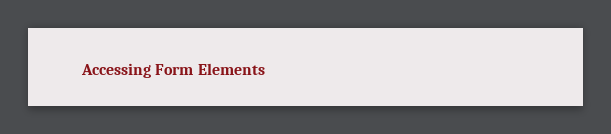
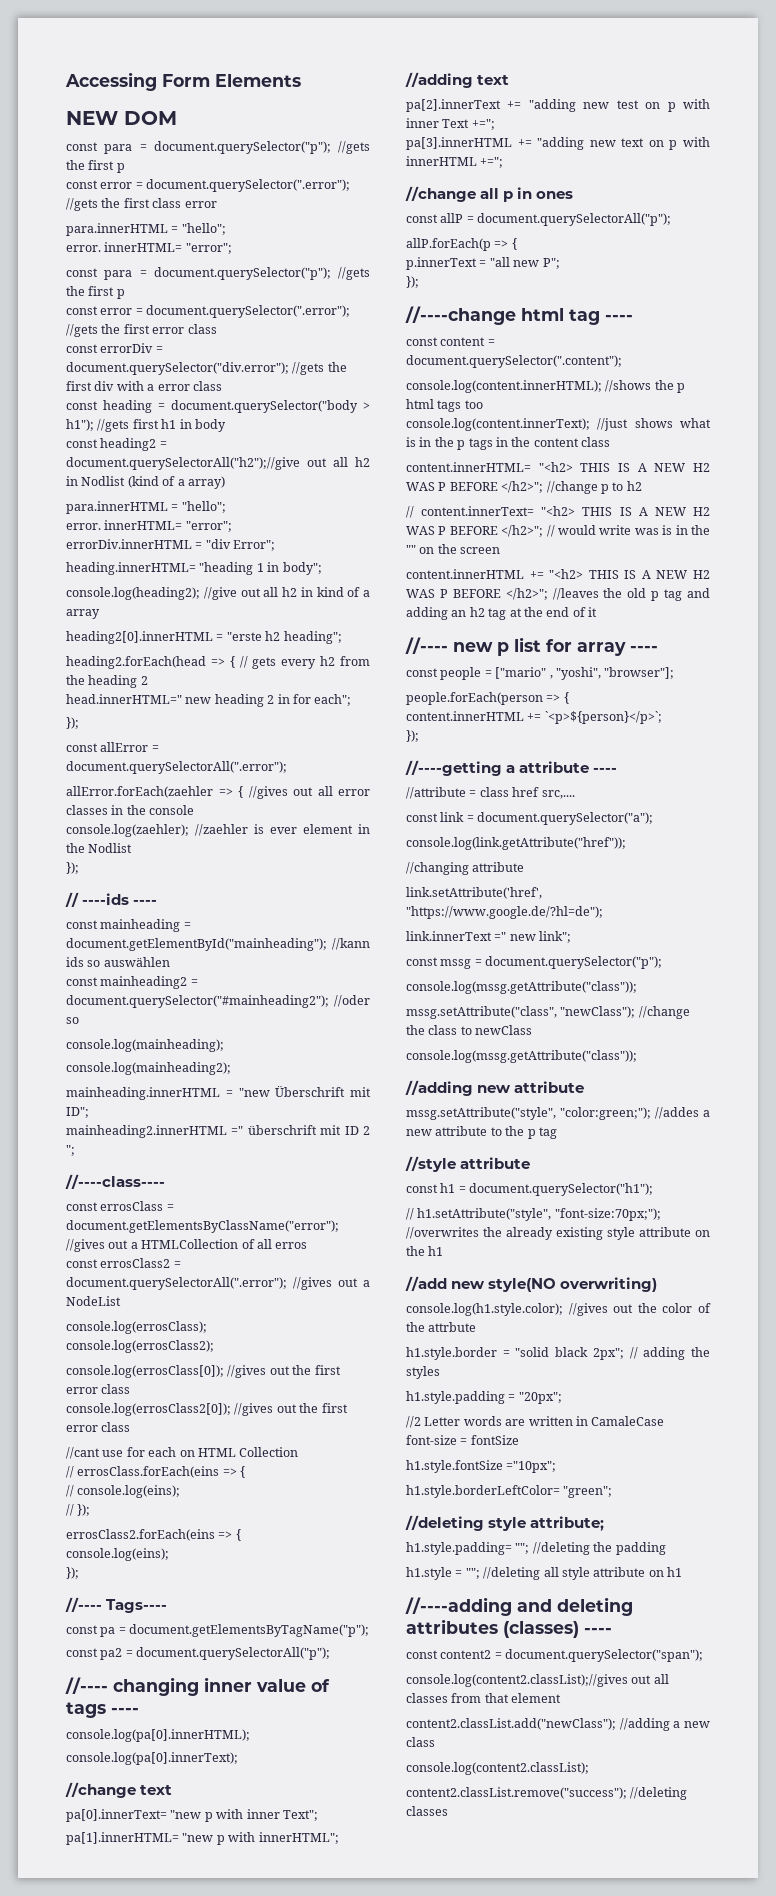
(265, 69) none -> [66,111,177,125] [66,141,370,154] [66,160,125,173] [66,179,351,192] [66,198,217,211] [66,223,226,236] [66,242,232,254] [66,267,370,280] [66,286,125,299] [66,305,351,318] [66,324,217,337] [66,343,163,353] [66,362,347,375] [66,381,222,391] [66,400,370,413] [66,419,226,432] [66,438,167,451] [66,457,370,470] [66,476,225,489] [66,501,226,514] [66,520,232,532] [66,539,276,551] [66,562,322,575] [66,587,370,600] [66,609,100,619] [66,631,342,644] [66,656,370,669] [66,675,148,688] [66,694,352,707] [66,717,79,729] [66,742,159,752] [66,761,287,774] [66,786,370,799] [66,805,195,815] [66,824,370,837] [66,843,133,853] [66,862,79,874] [65,892,158,907] [66,919,191,932] [66,938,370,951] [66,957,170,967] [66,976,198,989] [66,995,370,1008] [66,1017,79,1024] [66,1039,224,1052] [66,1062,231,1075] [66,1086,371,1100] [66,1107,89,1118] [66,1125,370,1138] [66,1145,75,1156] [65,1174,165,1189] [66,1201,174,1211] [66,1220,339,1233] [66,1239,308,1252] [66,1258,181,1268] [66,1277,370,1290] [66,1296,121,1306] [66,1321,207,1334] [66,1340,214,1353] [66,1365,341,1378] [66,1384,131,1394] [66,1403,348,1416] [66,1422,131,1432] [66,1447,299,1459] [66,1466,246,1478] [66,1485,181,1498] [66,1504,91,1516] [66,1529,241,1541] [66,1548,169,1561] [66,1567,79,1579] [65,1597,168,1613] [66,1624,370,1637] [66,1647,331,1660] [65,1677,330,1696] [66,1702,139,1718] [66,1729,250,1742] [66,1752,238,1765] [65,1782,173,1798] [66,1809,318,1822] [66,1832,339,1845] [405,72,510,88] [406,99,710,112] [406,118,495,130] [406,137,710,150] [406,156,504,168] [405,186,574,202] [406,213,672,226] [406,238,517,251] [406,257,560,270] [406,276,419,288] [405,306,633,325] [406,337,495,346] [406,355,622,368] [406,380,686,393] [406,399,483,412] [406,418,711,431] [406,437,610,450] [406,462,710,472] [406,481,642,494] [406,506,710,518] [406,525,710,537] [406,544,501,554] [406,569,710,579] [406,588,710,601] [406,607,597,620] [405,637,658,656] [406,667,675,680] [406,692,569,705] [406,711,662,724] [406,730,419,742] [405,760,618,776] [406,787,575,799] [406,812,654,825] [406,837,626,850] [406,862,525,875] [406,887,542,899] [406,906,603,919] [406,931,572,943] [406,956,663,969] [406,981,637,994] [406,1006,690,1019] [406,1025,533,1035] [406,1050,637,1063] [405,1080,585,1096] [406,1107,710,1120] [406,1126,557,1139] [405,1156,531,1172] [406,1183,654,1196] [406,1208,661,1221] [406,1227,710,1240] [406,1246,444,1256] [405,1276,658,1292] [406,1303,711,1316] [406,1322,477,1332] [406,1347,710,1360] [406,1366,440,1379] [406,1391,562,1404] [406,1416,665,1428] [406,1435,519,1445] [406,1460,557,1473] [406,1485,613,1498] [405,1515,605,1531] [406,1542,666,1555] [406,1567,682,1580] [405,1597,633,1616] [406,1619,612,1638] [406,1649,704,1662] [406,1674,669,1687] [406,1693,562,1703] [406,1718,710,1731] [406,1737,435,1747] [406,1762,589,1775] [406,1787,688,1800] [406,1806,448,1816] // NEW DOM // const para = document.querySelector("p"); //gets the first p // const error = document.querySelector(".error"); //gets the first class error // para.innerHTML = "hello"; // error. innerHTML= "error"; // const para = document.querySelector("p"); //gets the first p // const error = document.querySelector(".error"); //gets the first error class // const errorDiv = document.querySelector("div.error"); //gets the first div with a error class // const heading = document.querySelector("body > h1"); //gets first h1 in body // const heading2 = document.querySelectorAll("h2");//give out all h2 in Nodlist (kind of a array) // para.innerHTML = "hello"; // error. innerHTML= "error"; // errorDiv.innerHTML = "div Error"; // heading.innerHTML= "heading 1 in body"; // console.log(heading2); //give out all h2 in kind of a array // heading2[0].innerHTML = "erste h2 heading"; // heading2.forEach(head => { // gets every h2 from the heading 2 // head.innerHTML=" new heading 2 in for each"; // }); // const allError = document.querySelectorAll(".error"); // allError.forEach(zaehler => { //gives out all error classes in the console // console.log(zaehler); //zaehler is ever element in the Nodlist // }); // // ----ids ---- // const mainheading = document.getElementById("mainheading"); //kann ids so auswählen // const mainheading2 = document.querySelector("#mainheading2"); //oder so // console.log(mainheading); // console.log(mainheading2); // mainheading.innerHTML = "new Überschrift mit ID"; // mainheading2.innerHTML =" überschrift mit ID 2 "; // //----class---- // const errosClass = document.getElementsByClassName("error"); //gives out a HTMLCollection of all erros // const errosClass2 = document.querySelectorAll(".error"); //gives out a NodeList // console.log(errosClass); // console.log(errosClass2); // console.log(errosClass[0]); //gives out the first error class // console.log(errosClass2[0]); //gives out the first error class // //cant use for each on HTML Collection // // errosClass.forEach(eins => { // // console.log(eins); // // }); // errosClass2.forEach(eins => { // console.log(eins); // }); // //---- Tags---- // const pa = document.getElementsByTagName("p"); // const pa2 = document.querySelectorAll("p"); // //---- changing inner value of tags ---- // console.log(pa[0].innerHTML); // console.log(pa[0].innerText); // //change text // pa[0].innerText= "new p with inner Text"; // pa[1].innerHTML= "new p with innerHTML"; // //adding text // pa[2].innerText += "adding new test on p with inner Text +="; // pa[3].innerHTML += "adding new text on p with innerHTML +="; // //change all p in ones // const allP = document.querySelectorAll("p"); // allP.forEach(p => { // p.innerText = "all new P"; // }); // //----change html tag ---- // const content = document.querySelector(".content"); // console.log(content.innerHTML); //shows the p html tags too // console.log(content.innerText); //just shows what is in the p tags in the content class // content.innerHTML= "<h2> THIS IS A NEW H2 WAS P BEFORE </h2>"; //change p to h2 // // content.innerText= "<h2> THIS IS A NEW H2 WAS P BEFORE </h2>"; // would write was is in the "" on the screen // content.innerHTML += "<h2> THIS IS A NEW H2 WAS P BEFORE </h2>"; //leaves the old p tag and adding an h2 tag at the end of it // //---- new p list for array ---- // const people = ["mario" , "yoshi", "browser"]; // people.forEach(person => { // content.innerHTML += `<p>${person}</p>`; // }); // //----getting a attribute ---- // //attribute = class href src,.... // const link = document.querySelector("a"); // console.log(link.getAttribute("href")); // //changing attribute // link.setAttribute('href', "https://www.google.de/?hl=de"); // link.innerText =" new link"; // const mssg = document.querySelector("p"); // console.log(mssg.getAttribute("class")); // mssg.setAttribute("class", "newClass"); //change the class to newClass // console.log(mssg.getAttribute("class")); // //adding new attribute // mssg.setAttribute("style", "color:green;"); //addes a new attribute to the p tag // //style attribute // const h1 = document.querySelector("h1"); // // h1.setAttribute("style", "font-size:70px;"); //overwrites the already existing style attribute on the h1 // //add new style(NO overwriting) // console.log(h1.style.color); //gives out the color of the attrbute // h1.style.border = "solid black 2px"; // adding the styles // h1.style.padding = "20px"; // //2 Letter words are written in CamaleCase font-size = fontSize // h1.style.fontSize ="10px"; // h1.style.borderLeftColor= "green"; // //deleting style attribute; // h1.style.padding= ""; //deleting the padding // h1.style = ""; //deleting all style attribute on h1 // //----adding and deleting attributes (classes) ---- // const content2 = document.querySelector("span"); // console.log(content2.classList);//gives out all classes from that element // content2.classList.add("newClass"); //adding a new class // console.log(content2.classList); // content2.classList.remove("success"); //deleting classes

